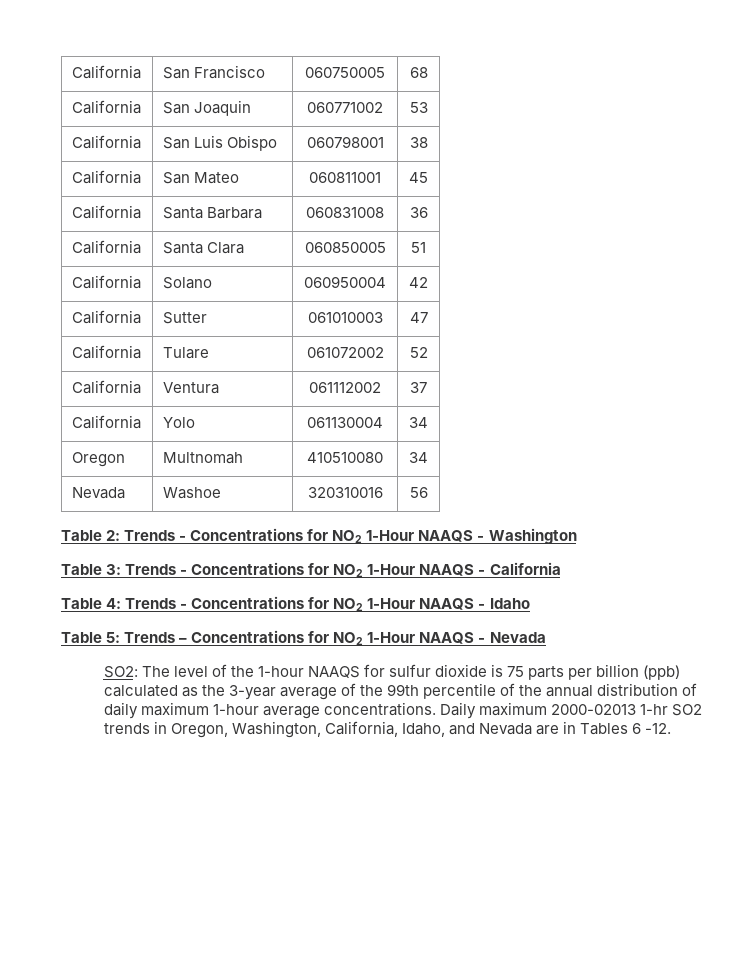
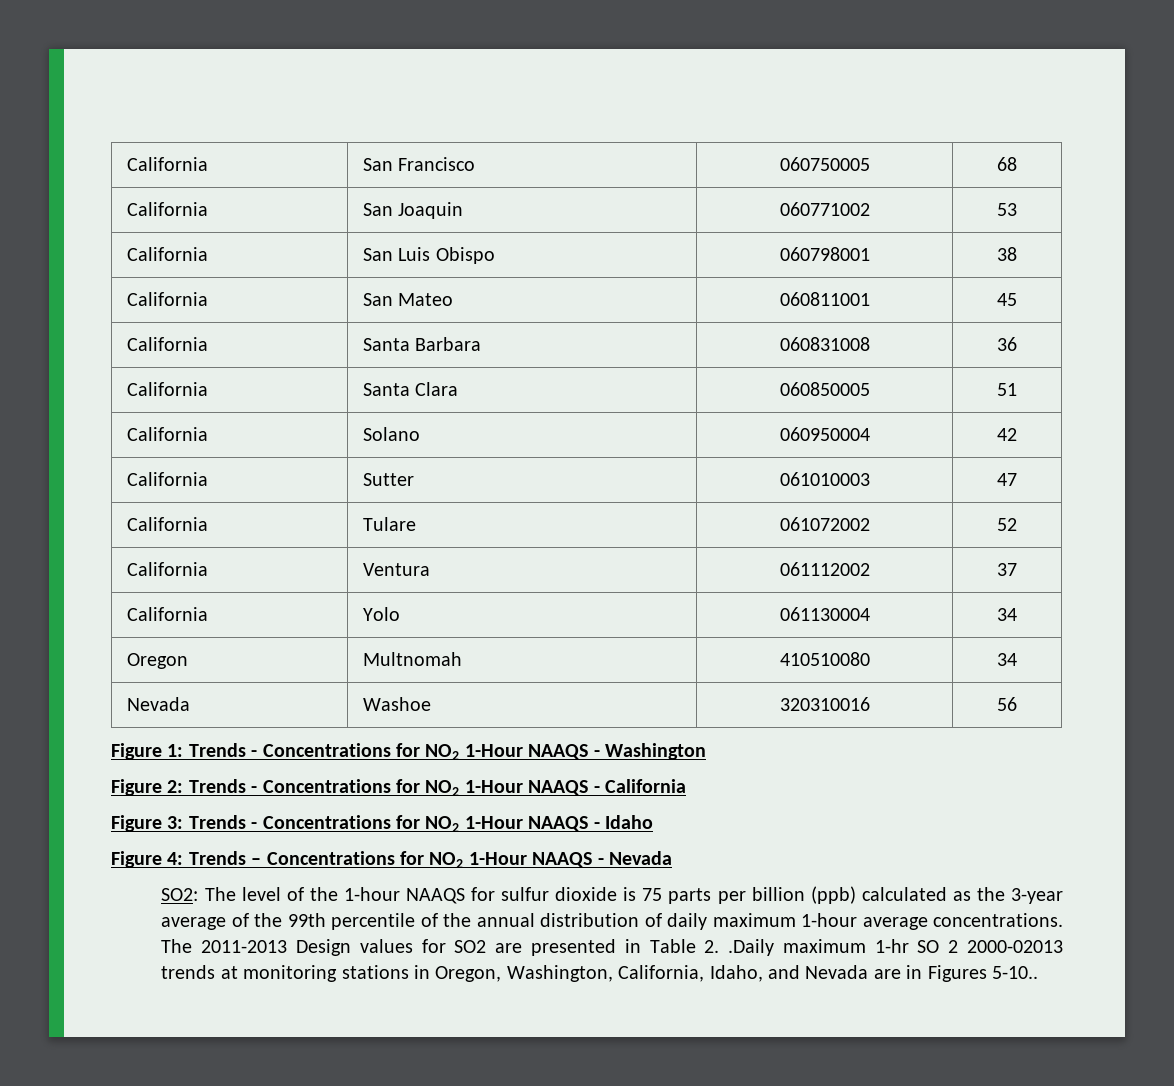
[61,530,121,541] Table 2: -> [111,743,184,760] Figure 1:
[61,564,122,575] Table 3: -> [111,779,184,796] Figure 2:
[61,598,122,609] Table 4: -> [111,815,184,832] Figure 3:
[61,632,121,643] Table 5: -> [111,851,184,868] Figure 4:
[439,702,702,719] [103,723,150,734] Daily maximum 2000-02013 1-hr SO2 trends -> [161,939,1064,956] [161,965,409,982] The 2011-2013 Design values for SO2 are presented in Table 2. .Daily maximum 1-hr SO 2 2000-02013 trends at monitoring stations
[579,723,672,735] Tables 6 -12. -> [927,965,1039,982] Figures 5-10..

